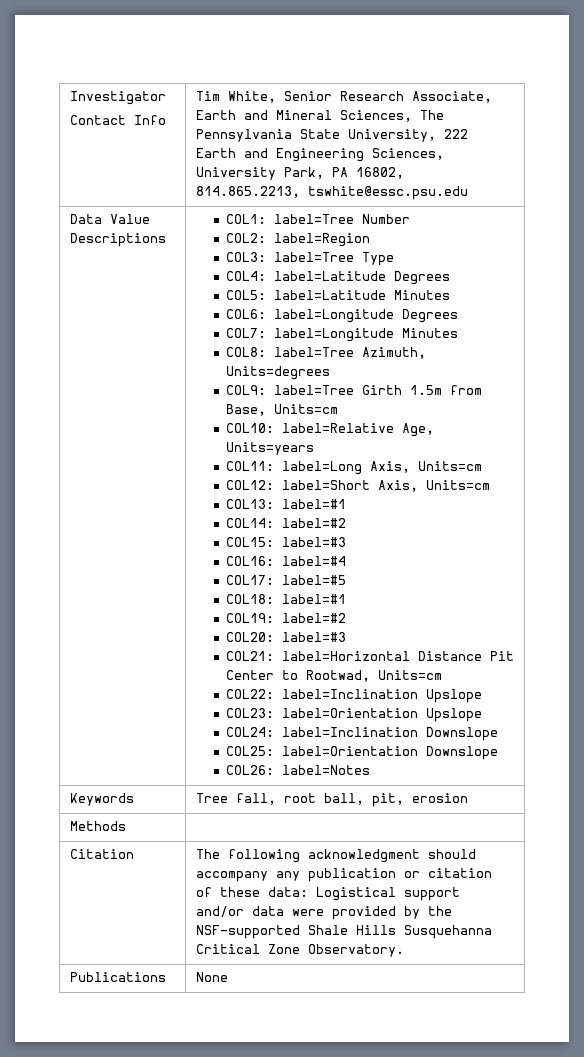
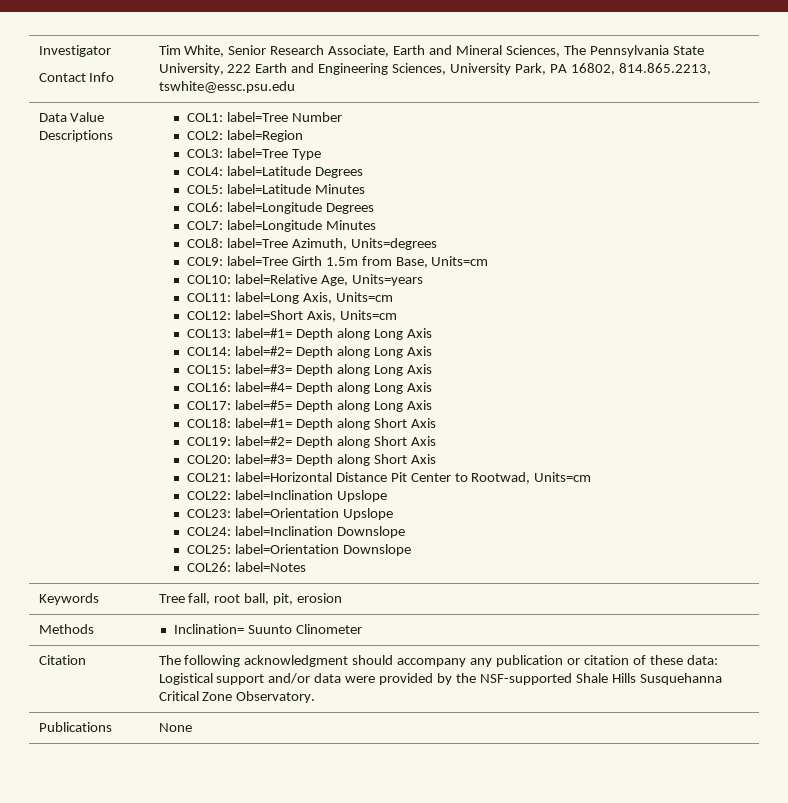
[281,499,346,509] [225,518,346,528] [225,537,346,547] [225,556,346,566] [225,575,346,585] [225,594,346,604] [225,613,346,623] [225,632,346,642] label=#1 // COL14: label=#2 // COL15: label=#3 // COL16: label=#4 // COL17: label=#5 // COL18: label=#1 // COL19: label=#2 // COL20: label=#3 -> [234,328,432,340] [186,346,432,358] [186,364,432,376] [186,382,432,394] [186,400,432,412] [186,418,436,430] [186,436,436,448] [186,454,436,466] label=#1= Depth along Long Axis // COL14: label=#2= Depth along Long Axis // COL15: label=#3= Depth along Long Axis // COL16: label=#4= Depth along Long Axis // COL17: label=#5= Depth along Long Axis // COL18: label=#1= Depth along Short Axis // COL19: label=#2= Depth along Short Axis // COL20: label=#3= Depth along Short Axis
(126, 826) none -> [174,624,363,634] Inclination= Suunto Clinometer

